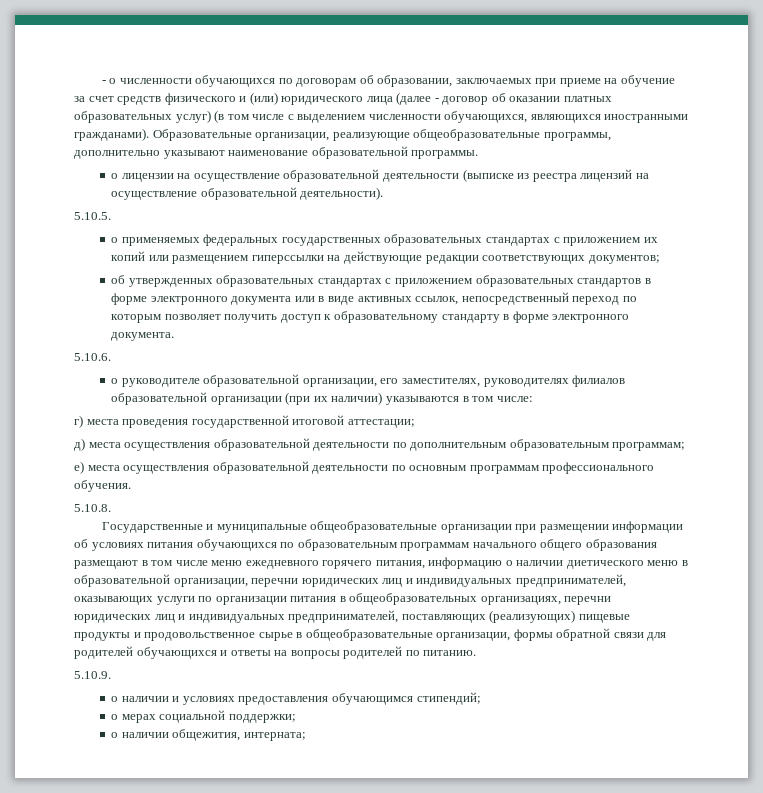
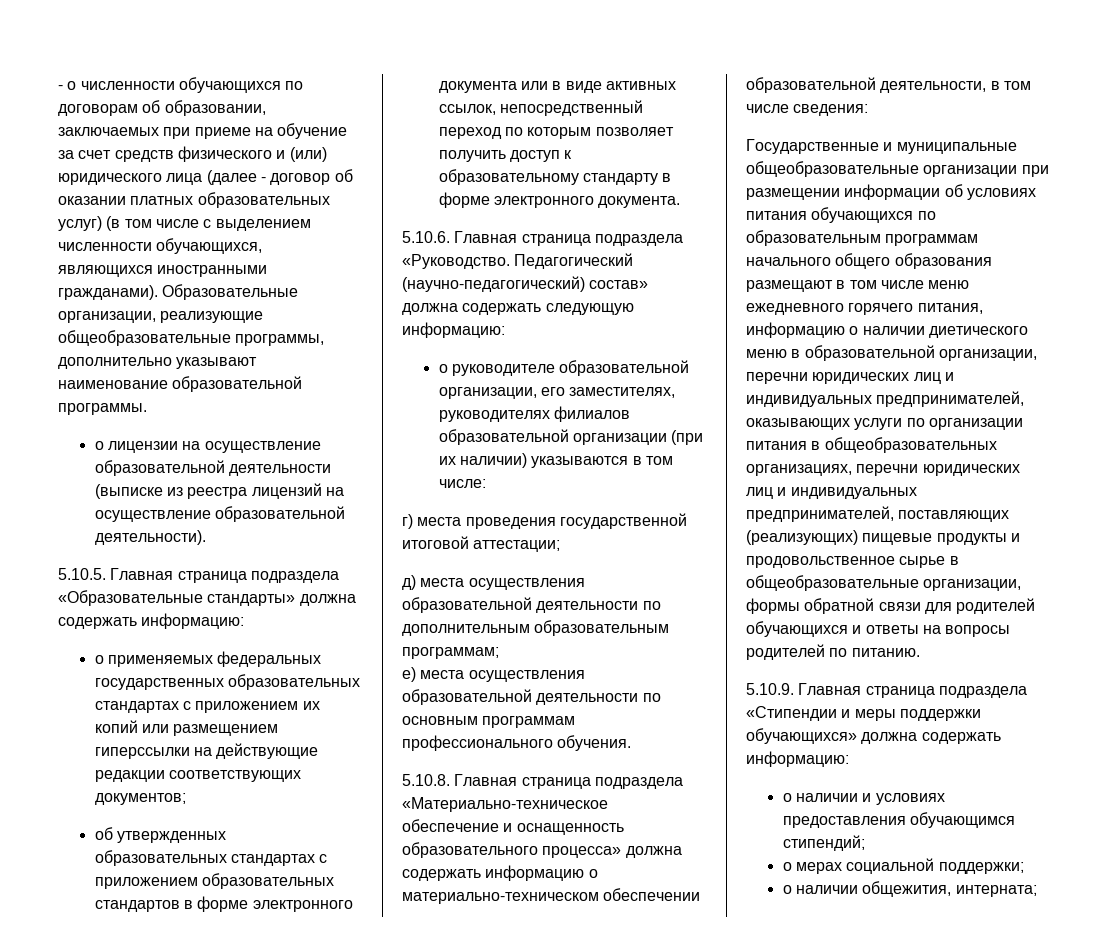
(111, 216) none -> [110,568,339,583] [58,590,356,606] [58,613,245,629] Главная страница подраздела «Образовательные стандарты» должна содержать информацию:
(111, 357) none -> [454,231,683,246] [402,253,634,269] [402,276,649,292] [402,303,634,315] [402,322,505,338] Главная страница подраздела «Руководство. Педагогический (научно-педагогический) состав» должна содержать следующую информацию:
(111, 508) none -> [454,774,683,789] [402,797,608,812] [402,819,624,835] [402,842,682,858] [402,865,598,881] [402,888,701,904] [746,77,1031,93] [746,104,869,116] Главная страница подраздела «Материально-техническое обеспечение и оснащенность образовательного процесса» должна содержать информацию о материально-техническом обеспечении образовательной деятельности, в том числе сведения:
(111, 675) none -> [798,683,1027,698] [746,706,981,721] [746,728,1001,744] [746,751,849,767] Главная страница подраздела «Стипендии и меры поддержки обучающихся» должна содержать информацию:

